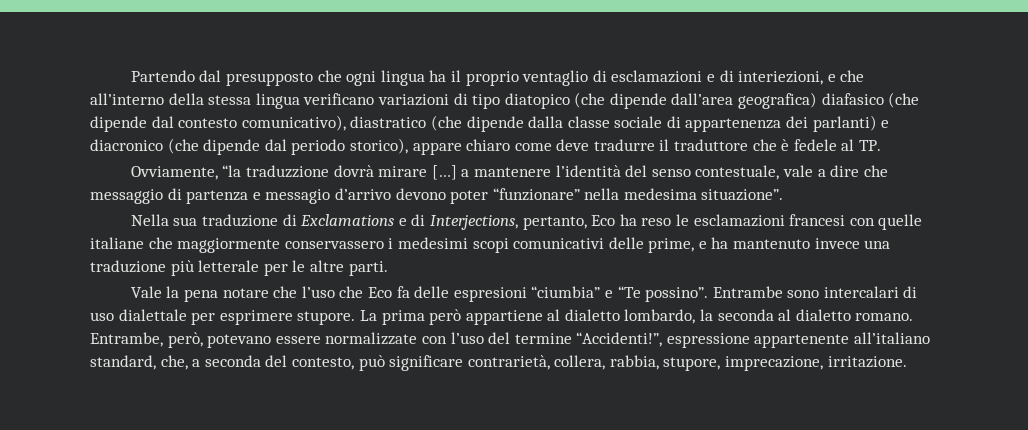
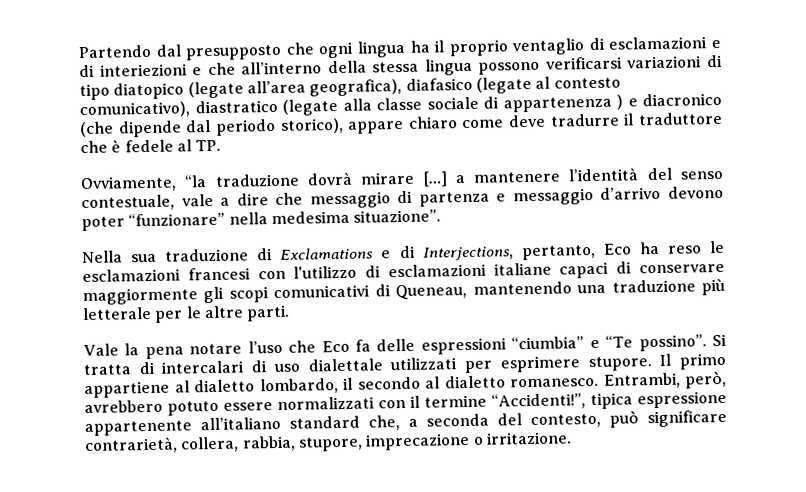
[738,71,824,85] interiezioni, -> [99,63,188,77] interiezioni
[303,93,375,105] verificano -> [478,56,623,75] possono verificarsi
[574,92,920,109] [90,115,564,132] (che dipende dall’area geografica) diafasico (che dipende dal contesto comunicativo), diastratico (che dipende dalla -> [187,76,621,99] [79,98,372,119] (legate all’area geografica), diafasico (legate al contesto comunicativo), diastratico (legate alla
[786,115,877,132] dei parlanti) -> [616,94,623,110] )
[246,165,330,178] traduzzione -> [214,173,300,187] traduzione
[265,189,331,204] messagio -> [512,188,594,206] messaggio
[878,214,923,230] [90,237,860,253] quelle italiane che maggiormente conservassero i medesimi scopi comunicativi delle prime, e ha mantenuto invece -> [293,261,725,279] [82,281,572,306] l'utilizzo di esclamazioni italiane capaci di conservare maggiormente gli scopi comunicativi di Queneau, mantenendo
[273,286,298,298] che -> (243, 349) none
[453,287,527,302] espresioni -> [420,337,507,355] espressioni
[712,286,820,298] Entrambe sono -> [711,333,727,347] [83,361,155,376] Si tratta di
(187, 315) none -> [390,357,458,371] utilizzati
[359,309,462,325] La prima però -> [659,352,727,370] Il primo
[700,309,914,321] [90,332,511,348] la seconda al dialetto romano. Entrambe, però, potevano essere normalizzate con l’uso del -> [343,370,727,390] [84,395,420,416] il secondo al dialetto romanesco. Entrambi, però, avrebbero potuto essere normalizzati con il
(663, 339) none -> [590,392,633,410] tipica
[90,355,156,370] standard, -> [289,415,360,429] standard
[725,356,824,371] imprecazione, -> [365,432,484,451] imprecazione o

